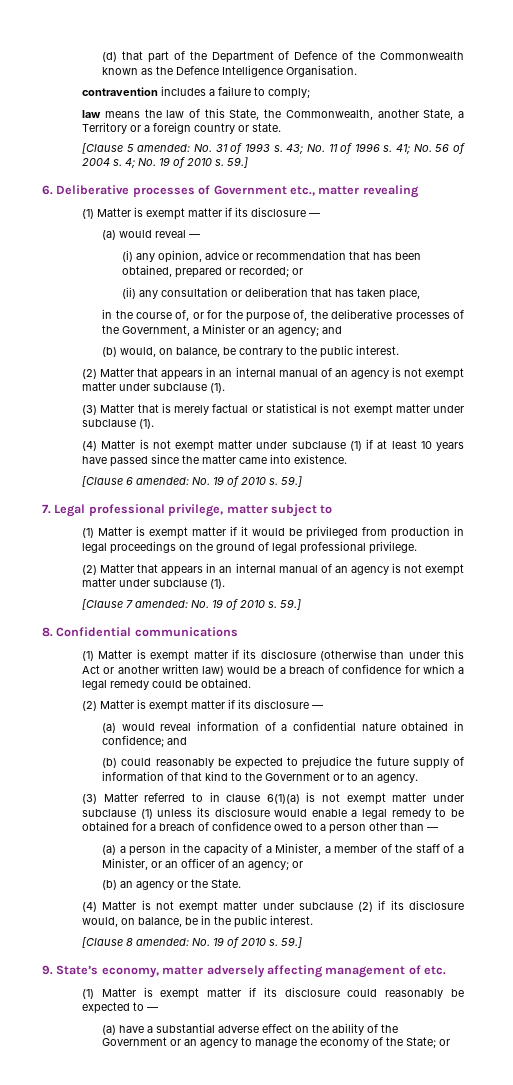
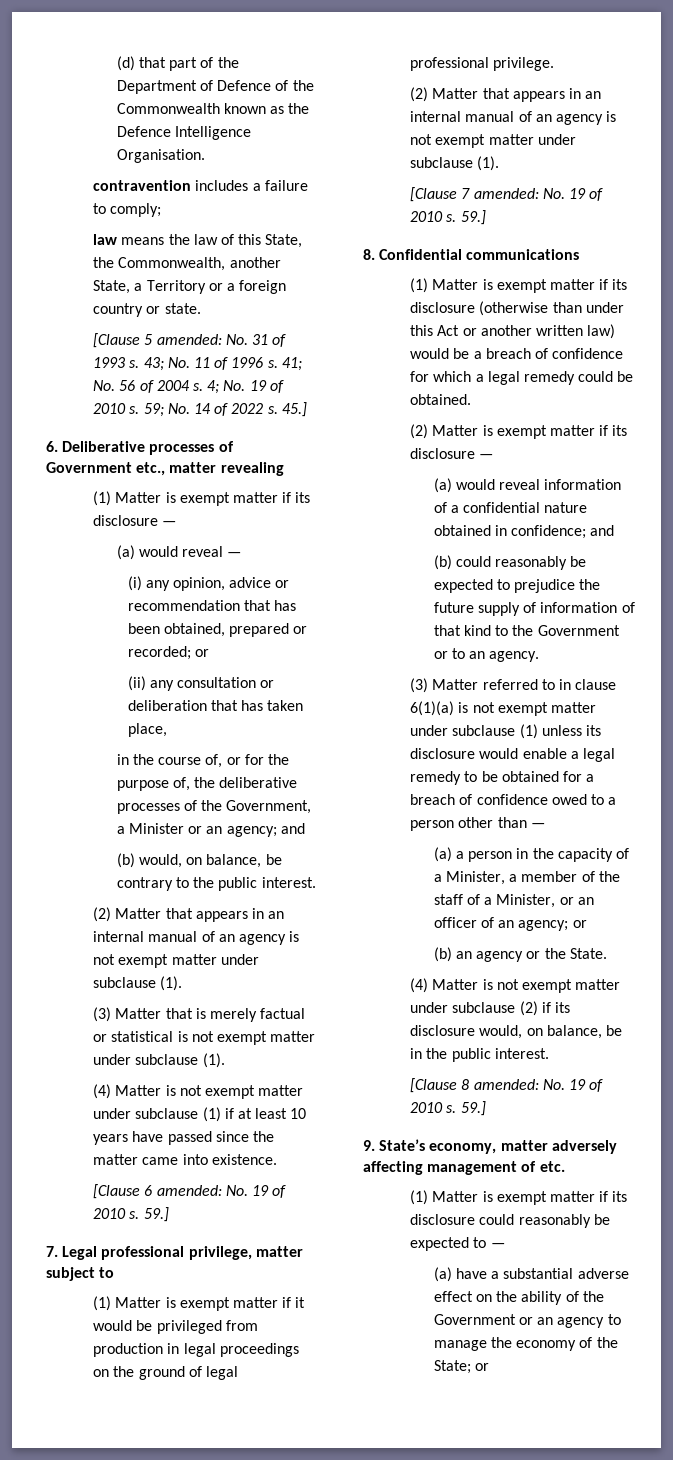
[227,157,249,168] 59.] -> [143,402,307,417] 59; No. 14 of 2022 s. 45.]

